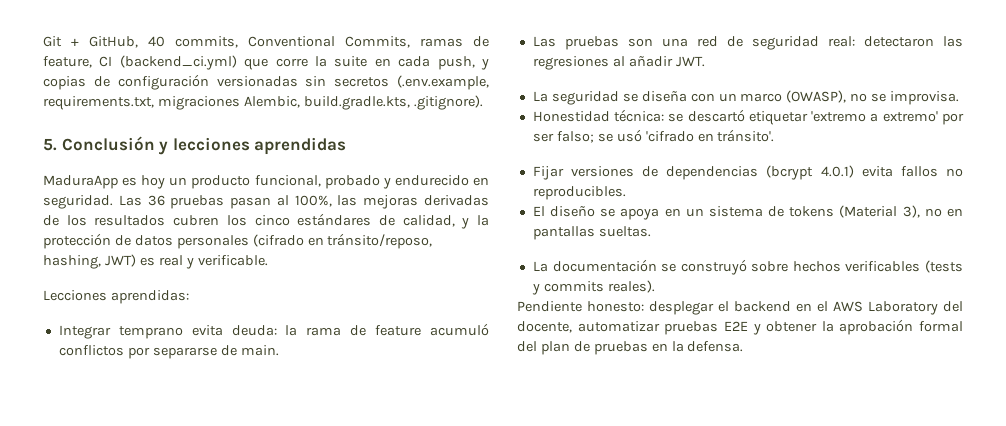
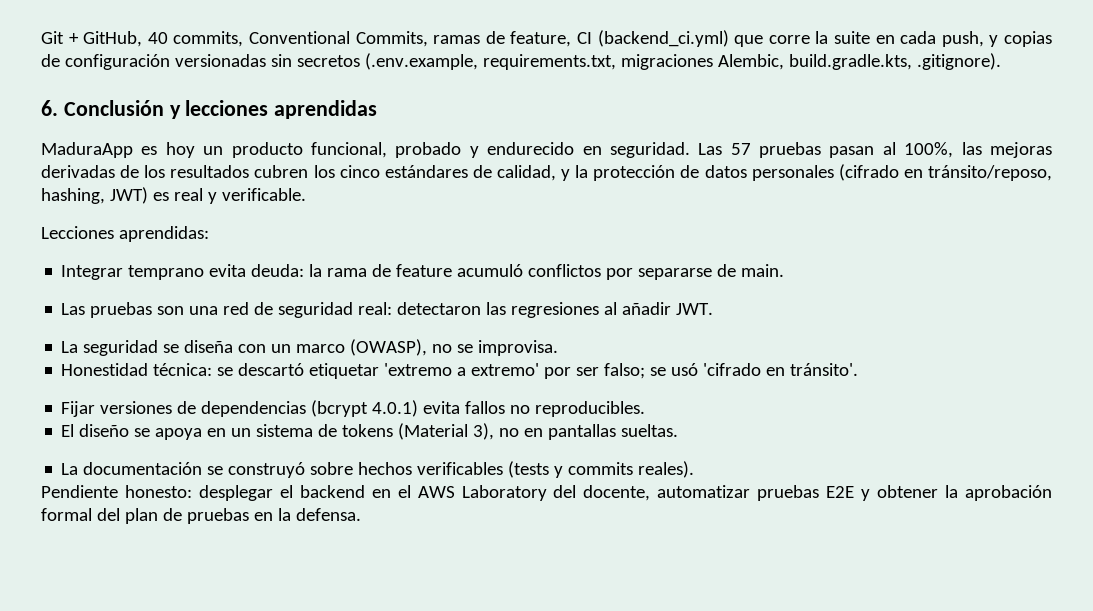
[43,138,57,151] 5. -> [41,100,58,116] 6.
[147,195,165,206] 36 -> [730,143,751,155] 57

